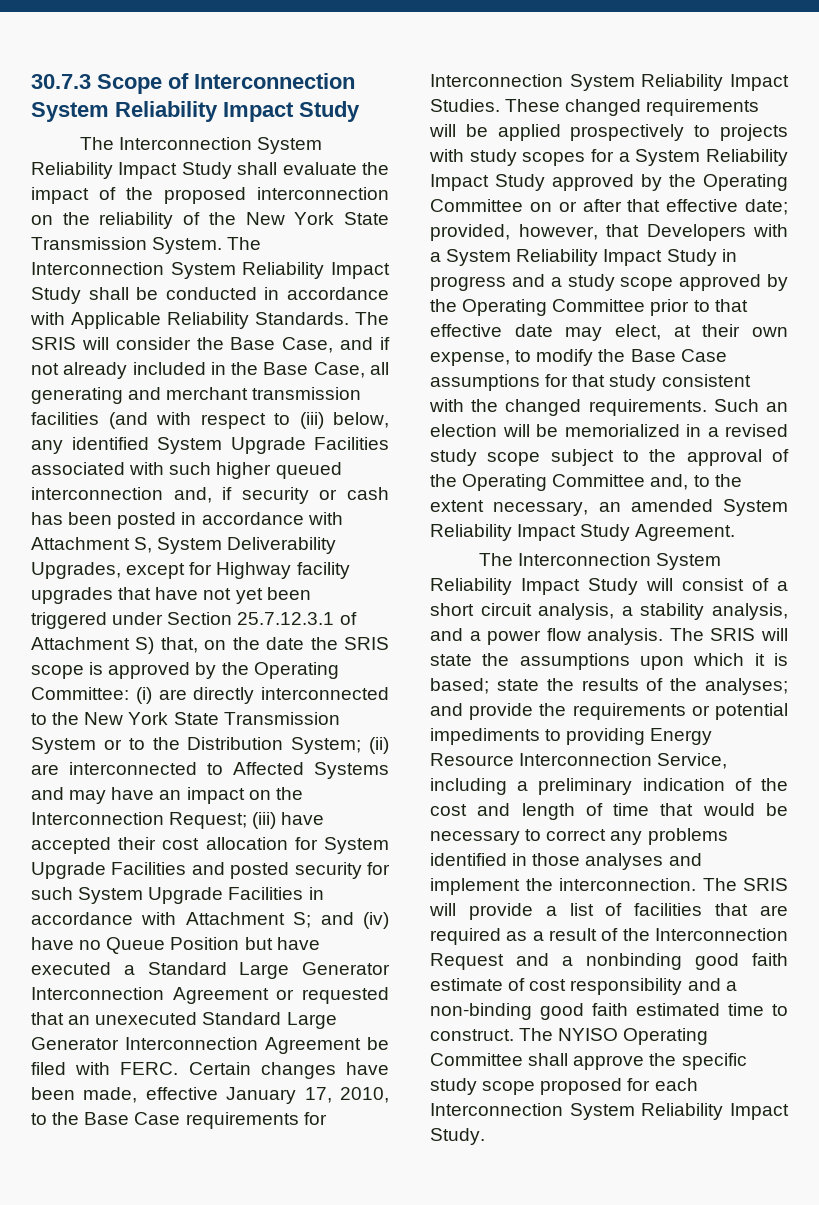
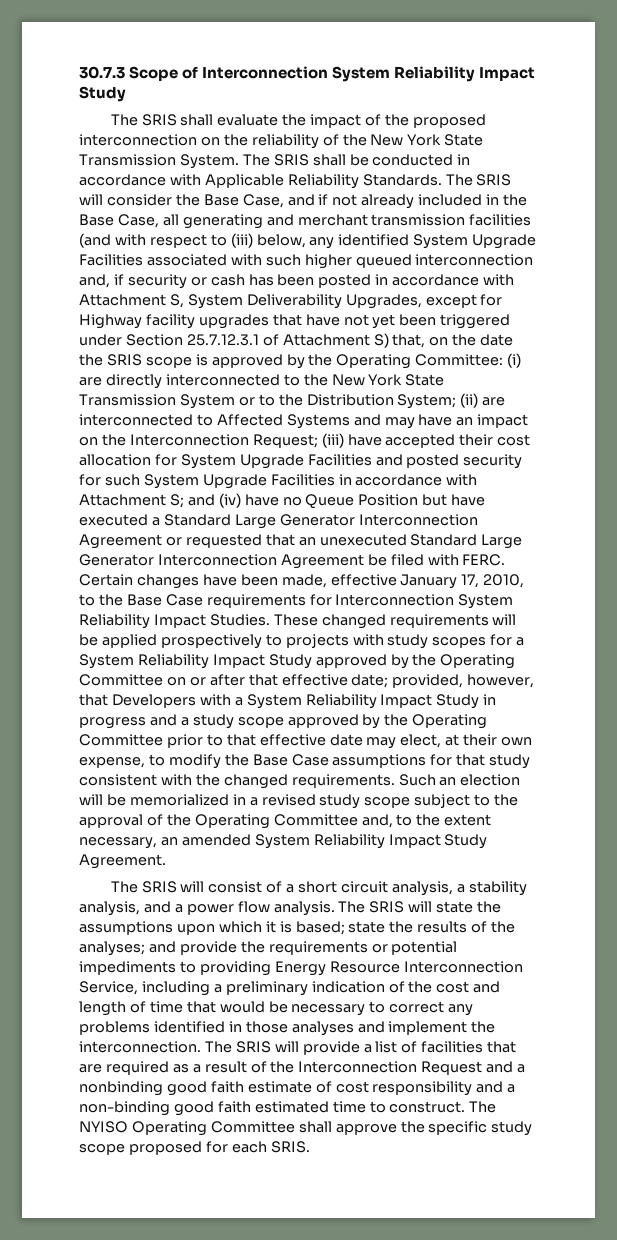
[118,137,322,154] [31,162,232,179] Interconnection System Reliability Impact Study -> [141,114,177,126] SRIS
[31,262,391,279] [31,287,81,304] Interconnection System Reliability Impact Study -> [273,154,309,166] SRIS
[517,553,721,570] [430,578,638,595] Interconnection System Reliability Impact Study -> [141,881,177,893] SRIS
[430,1103,789,1120] [430,1128,485,1145] Interconnection System Reliability Impact Study. -> [270,1141,310,1153] SRIS.

